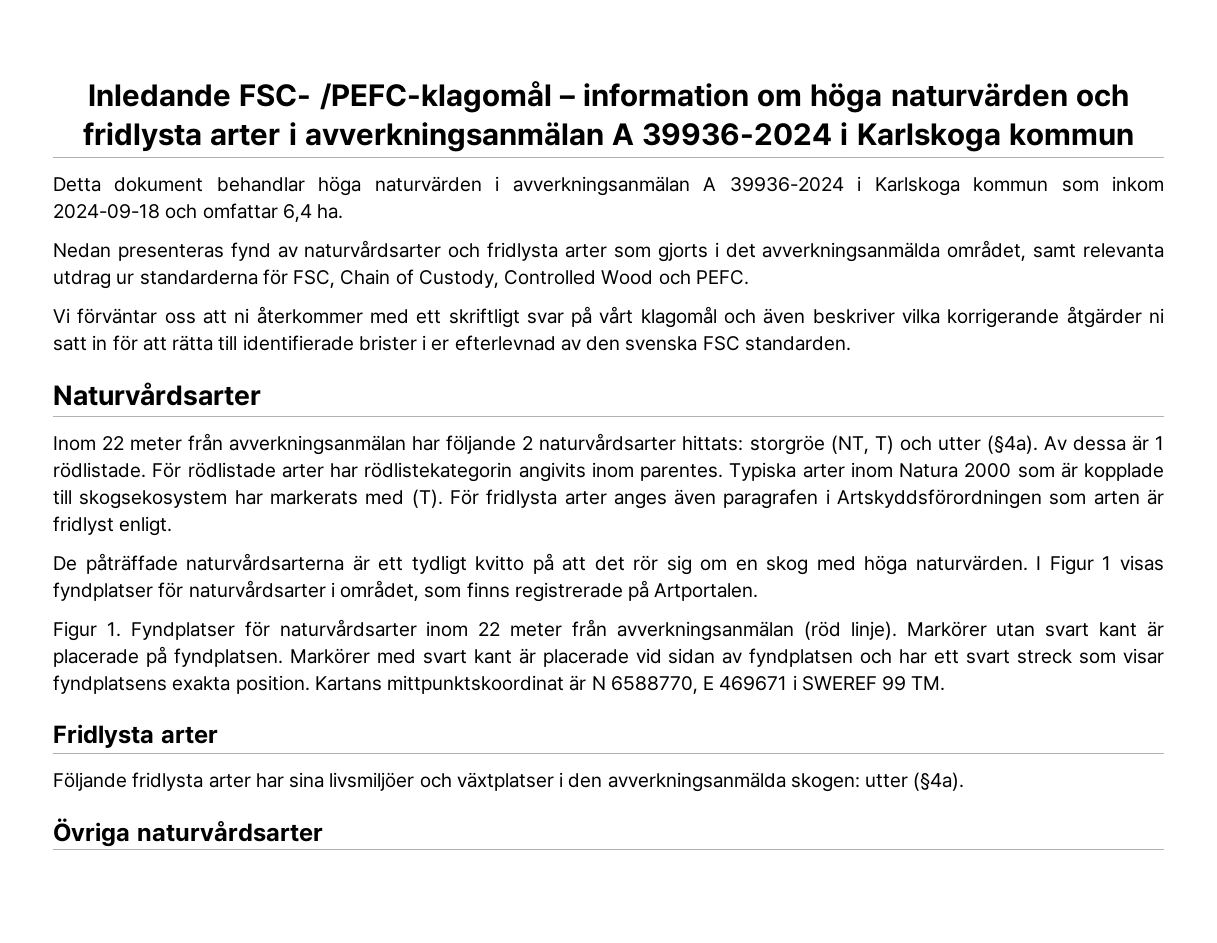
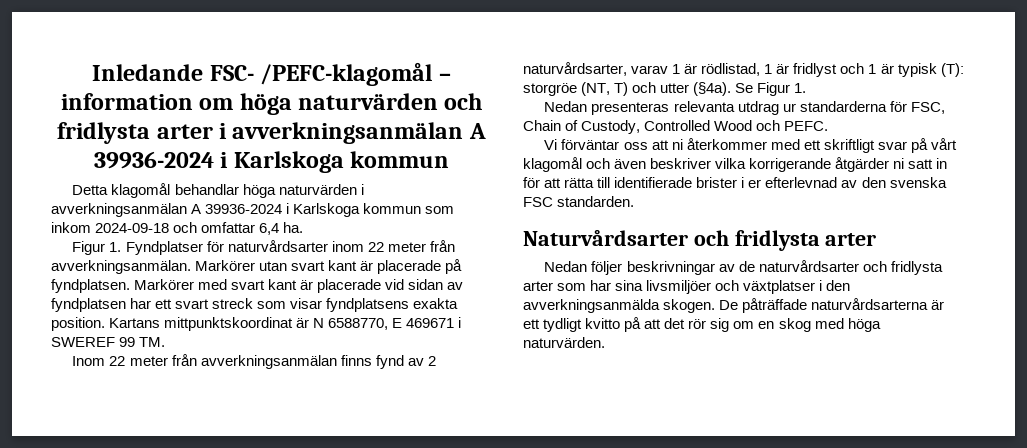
[114,177,204,192] dokument -> [111,183,171,198] klagomål
[53,240,1077,262] Nedan presenteras fynd av naturvårdsarter och fridlysta arter som gjorts i det avverkningsanmälda området, samt -> [72,240,455,255] [51,259,463,274] [51,279,464,293] [51,298,459,312] [51,317,462,331] [51,337,166,347] [72,354,436,369] [523,62,964,77] [523,82,807,96] [544,101,670,115] Figur 1. Fyndplatser för naturvårdsarter inom 22 meter från avverkningsanmälan. Markörer utan svart kant är placerade på fyndplatsen. Markörer med svart kant är placerade vid sidan av fyndplatsen har ett svart streck som visar fyndplatsens exakta position. Kartans mittpunktskoordinat är N 6588770, E 469671 i SWEREF 99 TM. // Inom 22 meter från avverkningsanmälan finns fynd av 2 naturvårdsarter, varav 1 är rödlistad, 1 är fridlyst och 1 är typisk (T): storgröe (NT, T) och utter (§4a). Se Figur 1. // Nedan presenteras
[53,433,1164,455] [53,462,1164,482] [53,489,1164,509] [53,516,173,536] // Inom 22 meter från avverkningsanmälan har följande 2 naturvårdsarter hittats: storgröe (NT, T) och utter (§4a). Av dessa är 1 rödlistade. För rödlistade arter har rödlistekategorin angivits inom parentes. Typiska arter inom Natura 2000 som är kopplade till skogsekosystem har markerats med (T). För fridlysta arter anges även paragrafen i Artskyddsförordningen som arten är fridlyst enligt. // -> [693,230,877,251] [544,260,943,275] [523,280,851,294] [523,299,716,313] och fridlysta arter // Nedan följer beskrivningar av de naturvårdsarter och fridlysta arter som har sina livsmiljöer och växtplatser i den avverkningsanmälda skogen.
[1036,555,1164,575] [53,580,759,602] [53,619,1164,641] [53,646,1164,667] [53,675,946,694] [53,724,218,748] [53,772,965,792] [53,818,323,847] I Figur 1 visas fyndplatser för naturvårdsarter i området, som finns registrerade på Artportalen. // Figur 1. Fyndplatser för naturvårdsarter inom 22 meter från avverkningsanmälan (röd linje). Markörer utan svart kant är placerade på fyndplatsen. Markörer med svart kant är placerade vid sidan av fyndplatsen och har ett svart streck som visar fyndplatsens exakta position. Kartans mittpunktskoordinat är N 6588770, E 469671 i SWEREF 99 TM. // Fridlysta arter // Följande fridlysta arter har sina livsmiljöer och växtplatser i den avverkningsanmälda skogen: utter (§4a). // Övriga naturvårdsarter -> (605, 342) none

